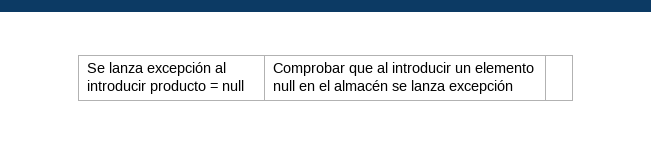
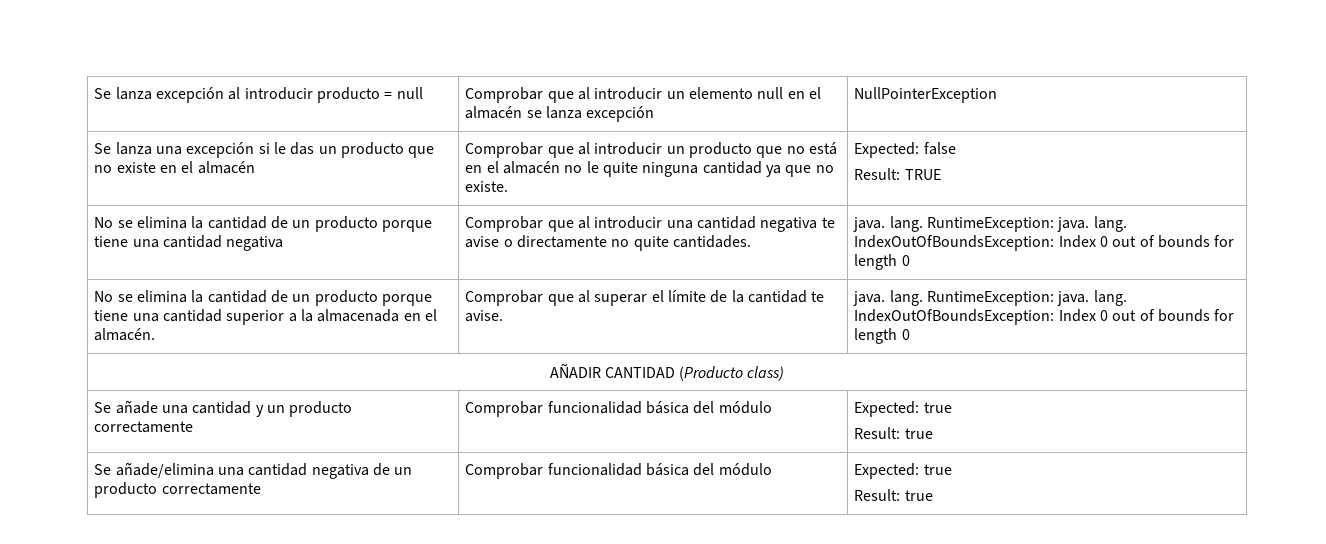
(514, 87) none -> [854,87,998,103] [94,142,435,158] [94,161,255,174] [465,142,837,158] [465,161,834,177] [465,181,509,192] [854,142,956,158] [854,168,941,180] [94,216,432,232] [94,235,284,251] [465,216,835,232] [465,235,751,251] [853,216,1127,232] [854,235,1235,251] [854,254,910,270] [94,290,432,306] [94,309,437,325] [94,328,156,341] [465,290,825,306] [465,310,504,322] [853,290,1127,306] [854,309,1235,325] [854,328,910,344] [549,363,785,381] [94,400,353,417] [94,421,194,433] [465,401,772,417] [854,401,952,417] [854,427,933,439] [94,462,413,479] [94,482,261,498] [465,463,772,479] [854,463,952,479] [854,489,933,501] NullPointerException // Se lanza una excepción si le das un producto que no existe en el almacén | Comprobar que al introducir un producto que no está en el almacén no le quite ninguna cantidad ya que no existe. | Expected: false // Result: TRUE // No se elimina la cantidad de un producto porque tiene una cantidad negativa | Comprobar que al introducir una cantidad negativa te avise o directamente no quite cantidades. | java. lang. RuntimeException: java. lang. IndexOutOfBoundsException: Index 0 out of bounds for length 0 // No se elimina la cantidad de un producto porque tiene una cantidad superior a la almacenada en el almacén. | Comprobar que al superar el límite de la cantidad te avise. | java. lang. RuntimeException: java. lang. IndexOutOfBoundsException: Index 0 out of bounds for length 0 // AÑADIR CANTIDAD (Producto class) // Se añade una cantidad y un producto correctamente | Comprobar funcionalidad básica del módulo | Expected: true // Result: true // Se añade/elimina una cantidad negativa de un producto correctamente | Comprobar funcionalidad básica del módulo | Expected: true // Result: true

